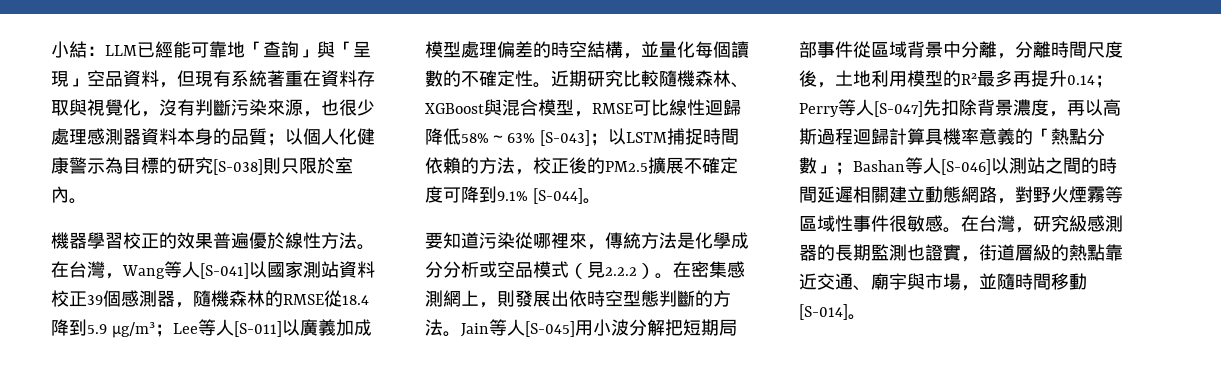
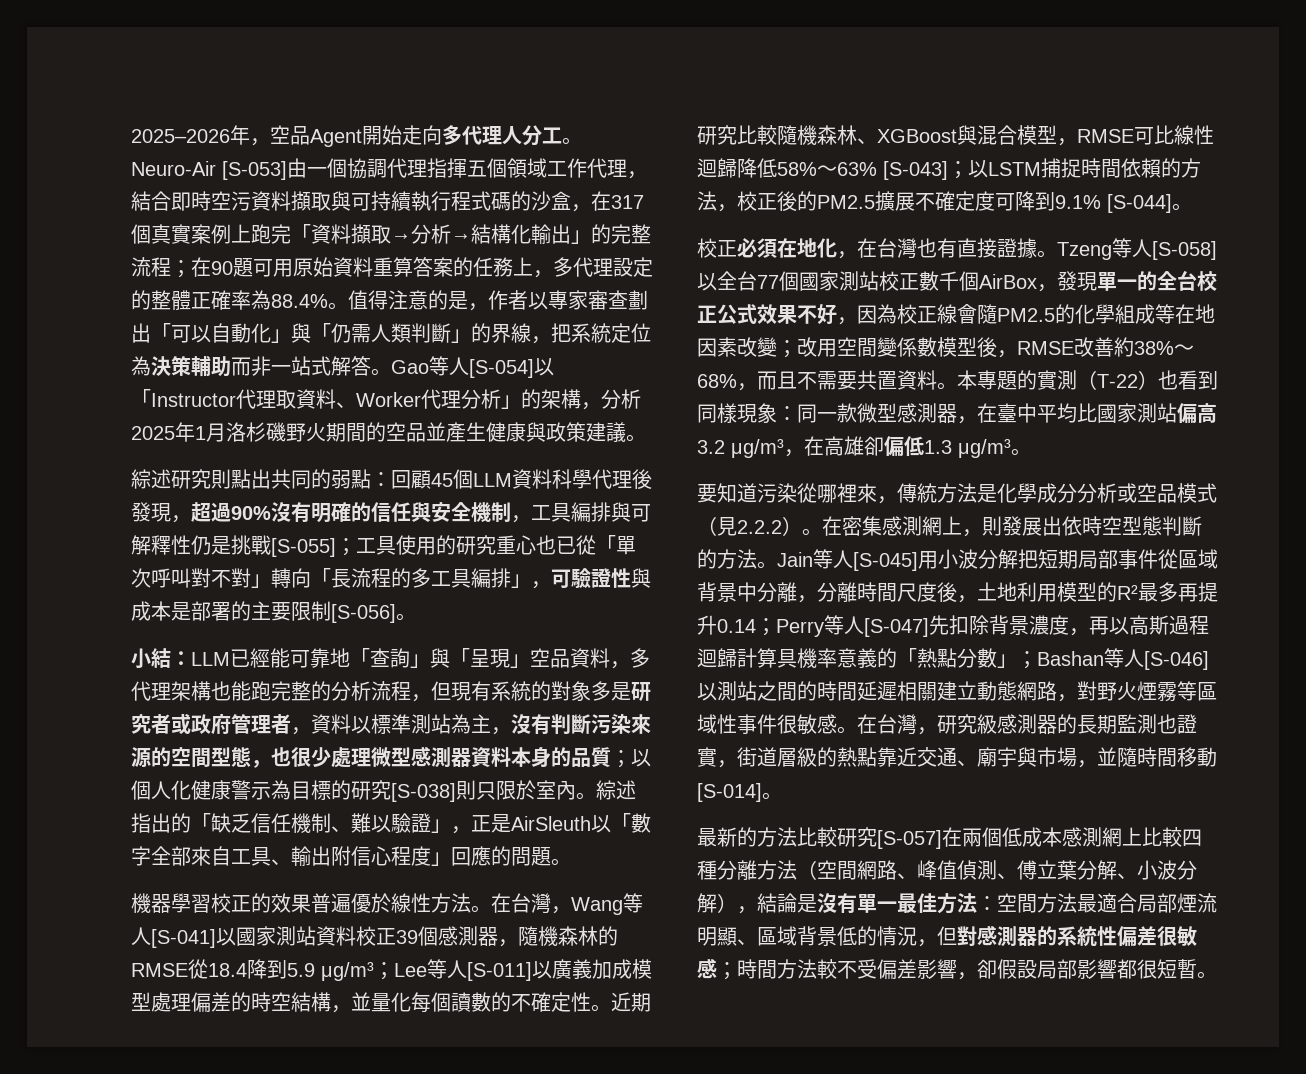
(51, 49) none -> [131,125,582,147] [131,158,647,180] [131,191,644,212] [131,224,651,245] [131,257,653,278] [131,290,648,311] [131,323,651,344] [131,355,554,378] [131,389,641,410] [131,422,646,442] [131,469,652,489] [131,502,651,523] [131,535,636,557] [131,568,651,589] [131,601,416,623] 2025–2026年，空品Agent開始走向多代理人分工。Neuro-Air [S-053]由一個協調代理指揮五個領域工作代理，結合即時空污資料擷取與可持續執行程式碼的沙盒，在317個真實案例上跑完「資料擷取→分析→結構化輸出」的完整流程；在90題可用原始資料重算答案的任務上，多代理設定的整體正確率為88.4%。值得注意的是，作者以專家審查劃出「可以自動化」與「仍需人類判斷」的界線，把系統定位為決策輔助而非一站式解答。Gao等人[S-054]以「Instructor代理取資料、Worker代理分析」的架構，分析2025年1月洛杉磯野火期間的空品並產生健康與政策建議。 // 綜述研究則點出共同的弱點：回顧45個LLM資料科學代理後發現，超過90%沒有明確的信任與安全機制，工具編排與可解釋性仍是挑戰[S-055]；工具使用的研究重心也已從「單次呼叫對不對」轉向「長流程的多工具編排」，可驗證性與成本是部署的主要限制[S-056]。 //
[177,70,375,87] [51,99,141,116] 但現有系統著重在資料存取與視覺化 -> [630,648,650,668] [131,681,651,702] [131,713,491,735] 多代理架構也能跑完整的分析流程，但現有系統的對象多是研究者或政府管理者，資料以標準測站為主
(303, 107) none -> [151,747,251,767] 的空間型態
(87, 137) none -> [371,747,411,767] 微型
(87, 201) none -> [596,780,636,800] [131,813,651,834] [131,846,571,867] 綜述指出的「缺乏信任機制、難以驗證」，正是AirSleuth以「數字全部來自工具、輸出附信心程度」回應的問題。
(601, 201) none -> [697,238,1217,260] [697,271,1217,292] [697,304,1215,325] [697,337,1194,358] [697,370,1218,391] [697,403,1217,424] [697,436,1031,458] // 校正必須在地化，在台灣也有直接證據。Tzeng等人[S-058]以全台77個國家測站校正數千個AirBox，發現單一的全台校正公式效果不好，因為校正線會隨PM2.5的化學組成等在地因素改變；改用空間變係數模型後，RMSE改善約38%～68%，而且不需要共置資料。本專題的實測（T-22）也看到同樣現象：同一款微型感測器，在臺中平均比國家測站偏高3.2 μg/m³，在高雄卻偏低1.3 μg/m³。
(866, 317) none -> [697,827,1202,849] [697,860,1197,880] [697,893,1217,914] [697,925,1197,947] [697,958,1217,980] // 最新的方法比較研究[S-057]在兩個低成本感測網上比較四種分離方法（空間網路、峰值偵測、傅立葉分解、小波分解），結論是沒有單一最佳方法：空間方法最適合局部煙流明顯、區域背景低的情況，但對感測器的系統性偏差很敏感；時間方法較不受偏差影響，卻假設局部影響都很短暫。

